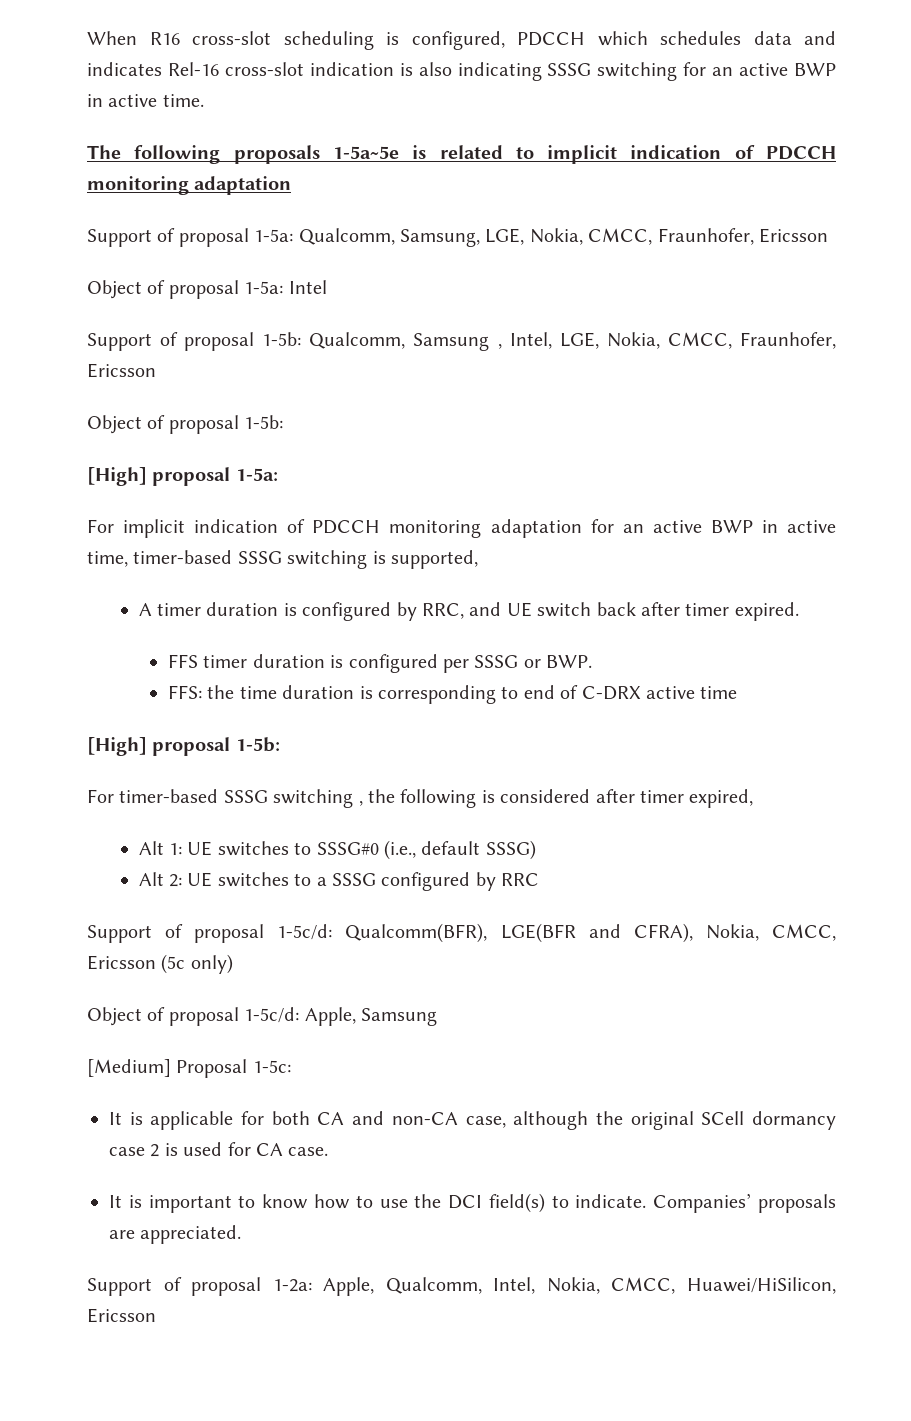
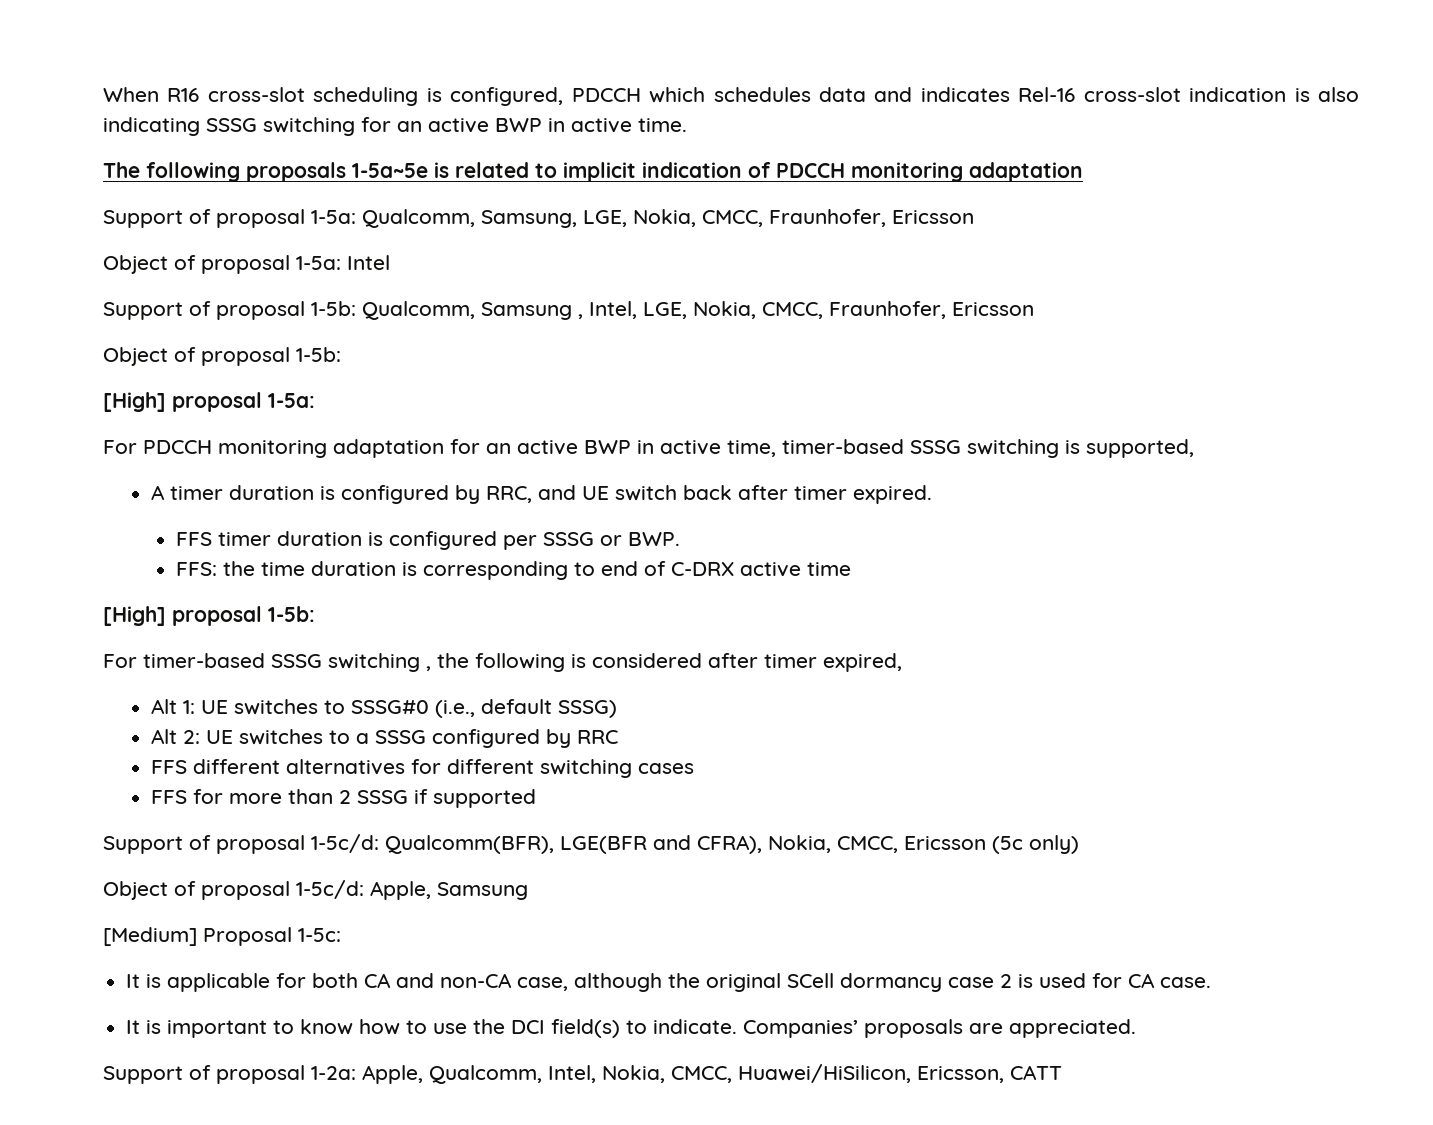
[123,519,306,538] implicit indication of -> (137, 447) none
(540, 879) none -> [150,759,694,778] [150,789,536,808] // FFS different alternatives for different switching cases // FFS for more than 2 SSSG if supported
[87,1308,156,1323] Ericsson -> [917,1065,1062,1083] Ericsson, CATT

